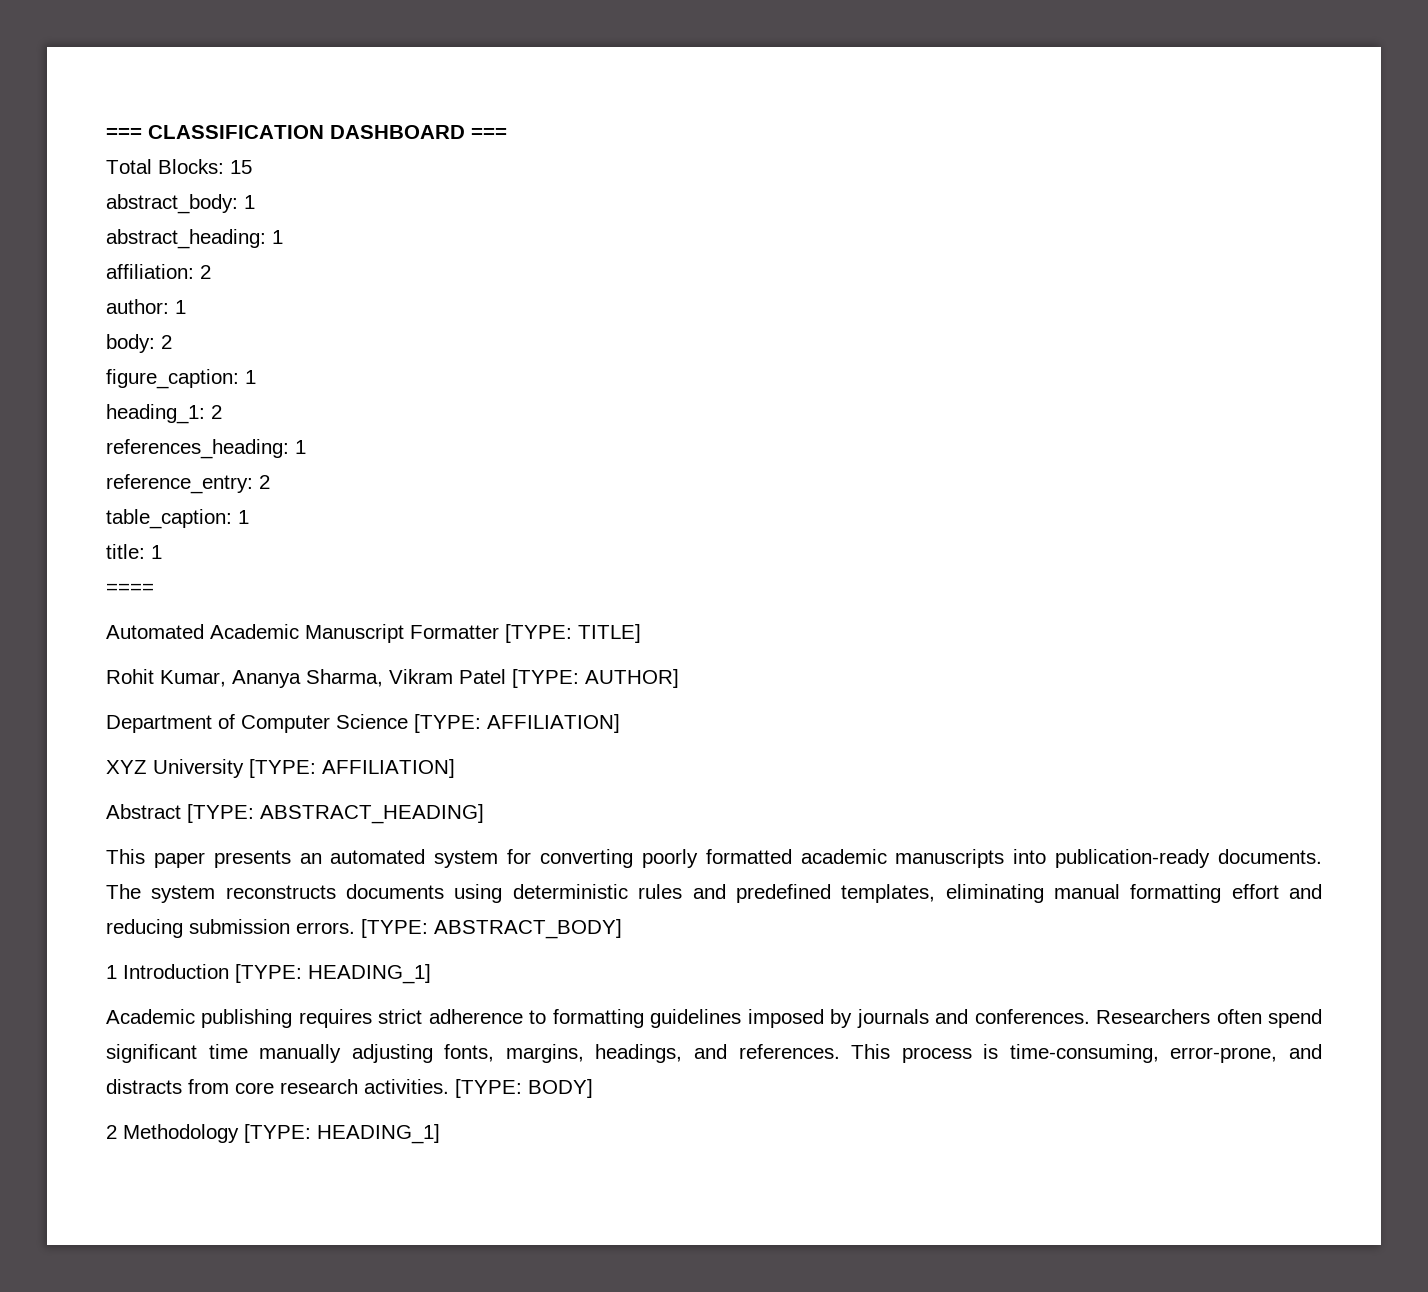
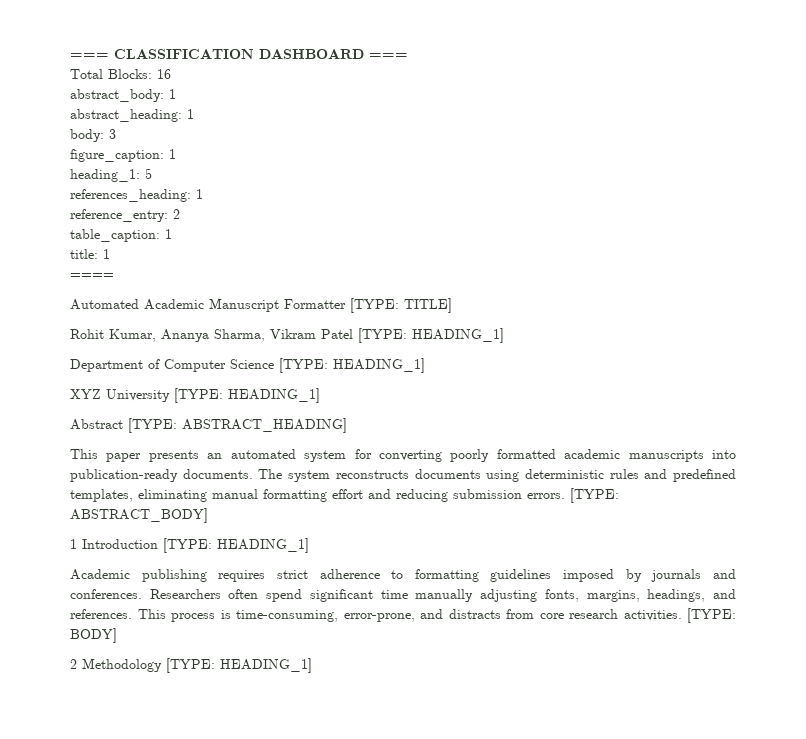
[230,160,252,174] 15 -> [157,69,171,79] 16
[106,264,211,279] [106,299,186,314] // affiliation: 2 // author: 1 -> (194, 114) none
[161,335,172,349] 2 -> [109,129,116,139] 3
[211,405,222,419] 2 -> [145,168,152,179] 5
[585,669,679,688] AUTHOR] -> [412,328,504,343] HEADING_1]
[487,714,620,733] AFFILIATION] -> [333,358,425,373] HEADING_1]
[322,759,455,778] AFFILIATION] -> [228,388,320,403] HEADING_1]

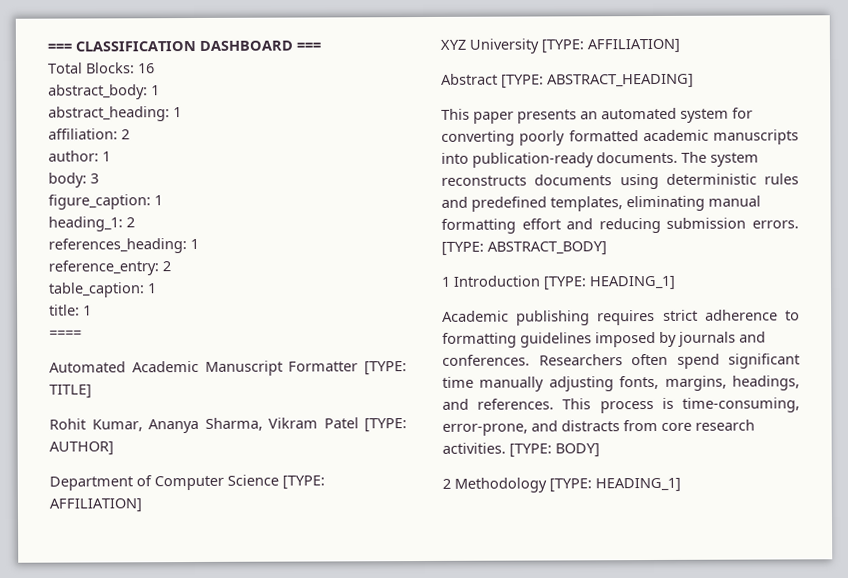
(194, 114) none -> [48,128,130,140] [48,150,111,162] // affiliation: 2 // author: 1
[145,168,152,179] 5 -> [126,217,135,228] 2
[412,328,504,343] HEADING_1] -> [49,441,114,456] AUTHOR]
[333,358,425,373] HEADING_1] -> [49,498,142,513] AFFILIATION]
[228,388,320,403] HEADING_1] -> [587,38,680,54] AFFILIATION]

